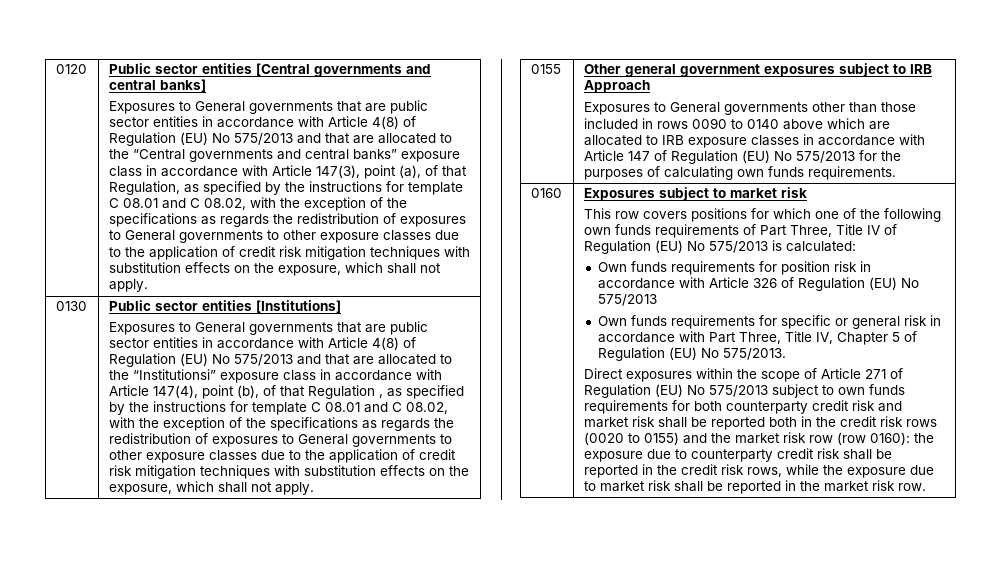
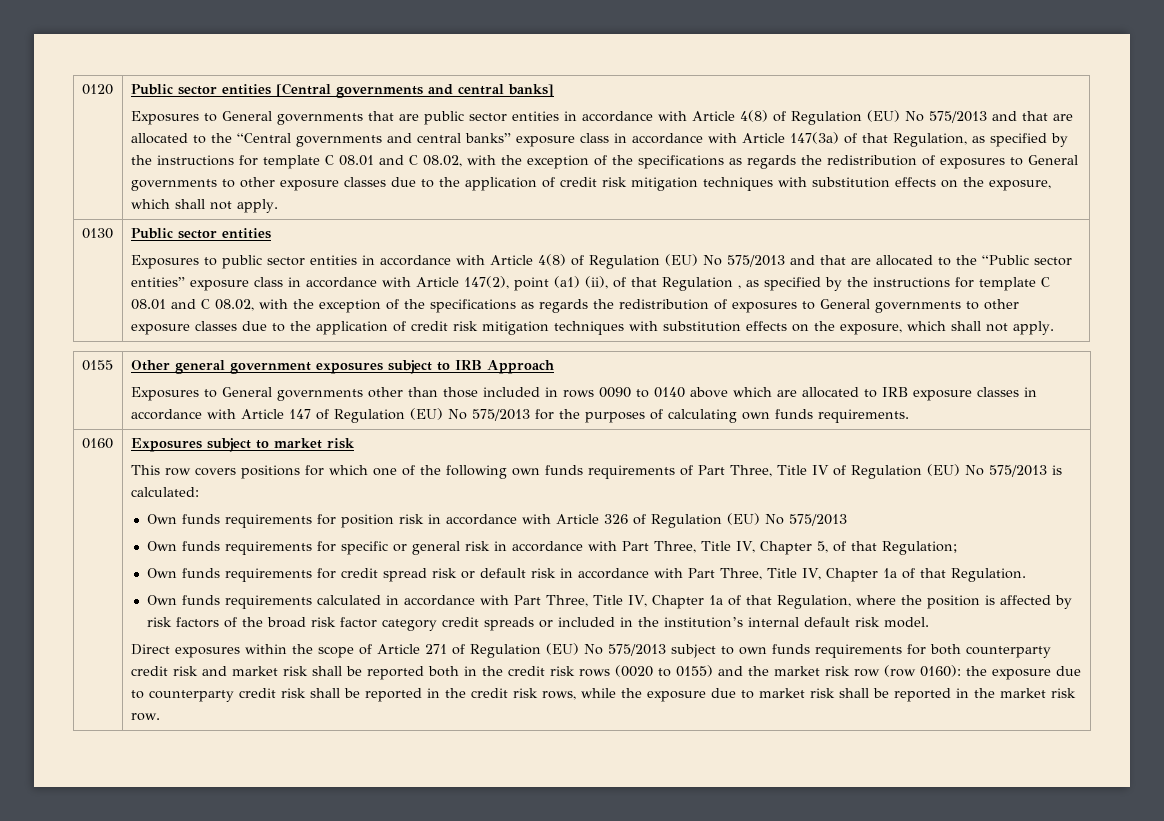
[315,165,421,179] 147(3), point (a), -> [789,132,839,144] 147(3a)
[255,300,341,313] [108,322,386,335] [Institutions] // Exposures to General governments that are -> [130,255,217,269] // Exposures to
[132,369,442,383] [108,385,259,399] “Institutionsi” exposure class in accordance with Article 147(4), point (b), -> [981,255,1072,266] [130,276,608,291] “Public sector entities” exposure class in accordance with Article 147(2), point (a1) (ii),
[892,331,918,342] [598,347,787,361] 5 of Regulation (EU) No 575/2013. -> [816,541,957,555] [146,568,1026,582] [146,595,1072,609] [146,617,929,631] 5, of that Regulation; // Own funds requirements for credit spread risk or default risk in accordance with Part Three, Title IV, Chapter 1a of that Regulation. // Own funds requirements calculated in accordance with Part Three, Title IV, Chapter 1a of that Regulation, where the position is affected by risk factors of the broad risk factor category credit spreads or included in the institution’s internal default risk model.

